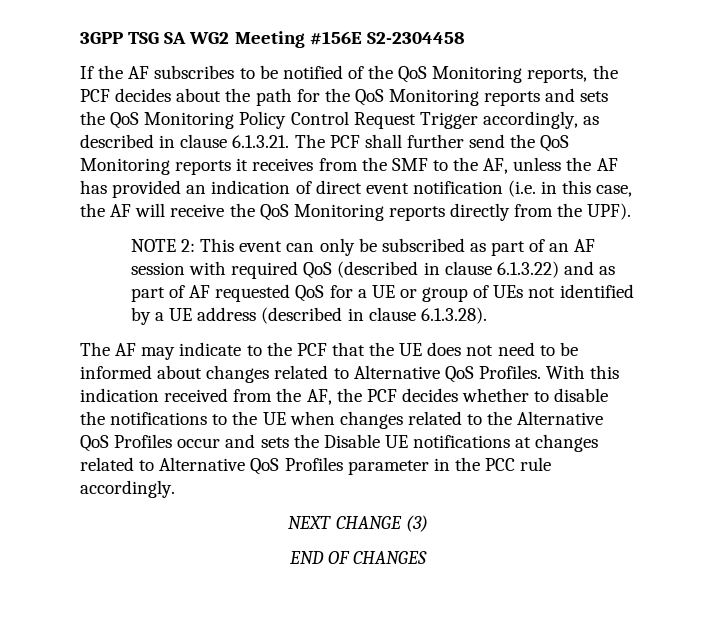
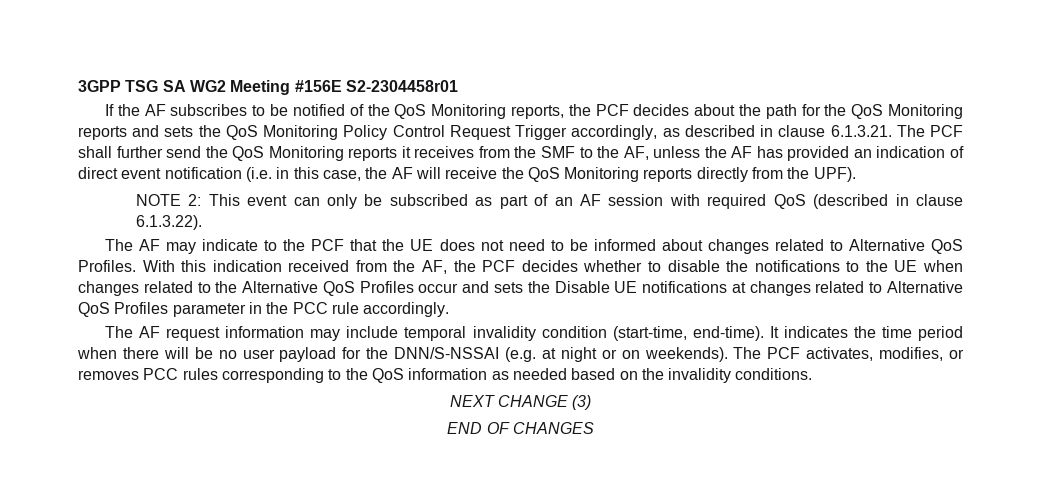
[366,32,465,44] S2-2304458 -> [345,80,458,92] S2-2304458r01
[496,261,616,278] [130,284,634,302] [130,307,487,325] 6.1.3.22) and as part of AF requested QoS for a UE or group of UEs not identified by a UE address (described in clause 6.1.3.28). -> [135,215,202,230] 6.1.3.22).
(175, 489) none -> [105,326,964,341] [77,347,964,362] [78,368,813,383] // The AF request information may include temporal invalidity condition (start-time, end-time). It indicates the time period when there will be no user payload for the DNN/S-NSSAI (e.g. at night or on weekends). The PCF activates, modifies, or removes PCC rules corresponding to the QoS information as needed based on the invalidity conditions.

